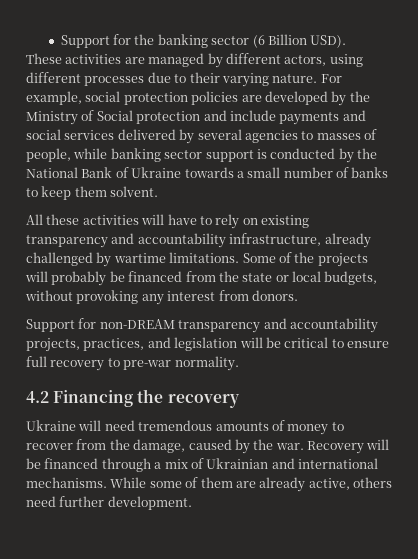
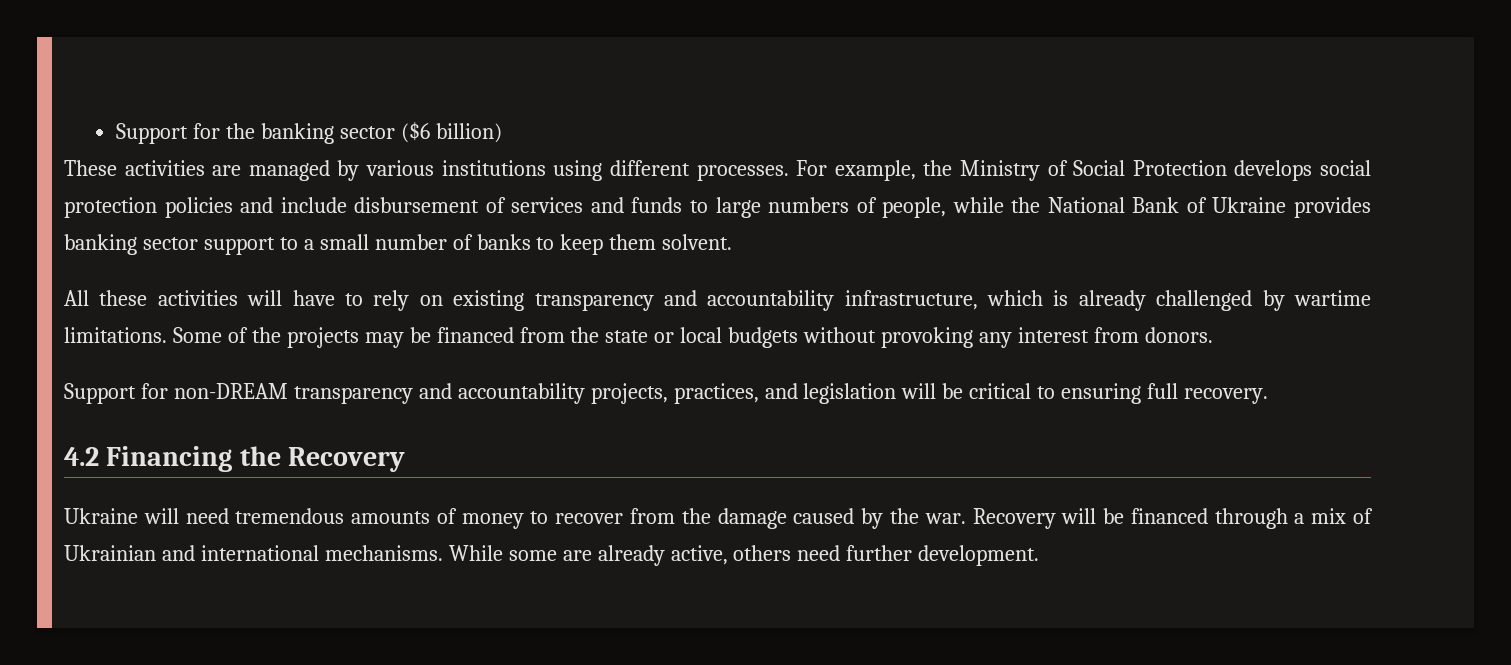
[252,34,347,48] (6 Billion USD). -> [400,122,502,143] ($6 billion)
[225,53,363,67] [26,72,342,87] [26,91,370,106] [26,110,366,125] [26,129,377,144] [26,148,354,163] different actors, using different processes due to their varying nature. For example, social protection policies are developed by the Ministry of Social protection and include payments and social services delivered by several agencies to masses of people, while banking sector support is conducted by -> [366,160,1371,181] [64,197,1004,218] various institutions using different processes. For example, the Ministry of Social Protection develops social protection policies and include disbursement of services and funds to large numbers of people, while
[184,167,234,178] towards -> [1293,197,1371,218] [64,234,298,255] provides banking sector support to
(322, 239) none -> [987,290,1069,306] which is
[25,271,107,286] will probably -> [364,332,404,348] may
[324,271,378,285] budgets, -> [728,327,799,348] budgets
[347,341,389,348] [26,356,239,371] ensure full recovery to pre-war normality. -> [1061,383,1269,404] ensuring full recovery.
[167,394,239,408] recovery -> [288,447,406,472] Recovery
[133,439,186,453] damage, -> [717,508,787,529] damage
[185,477,233,488] of them -> (557, 555) none

